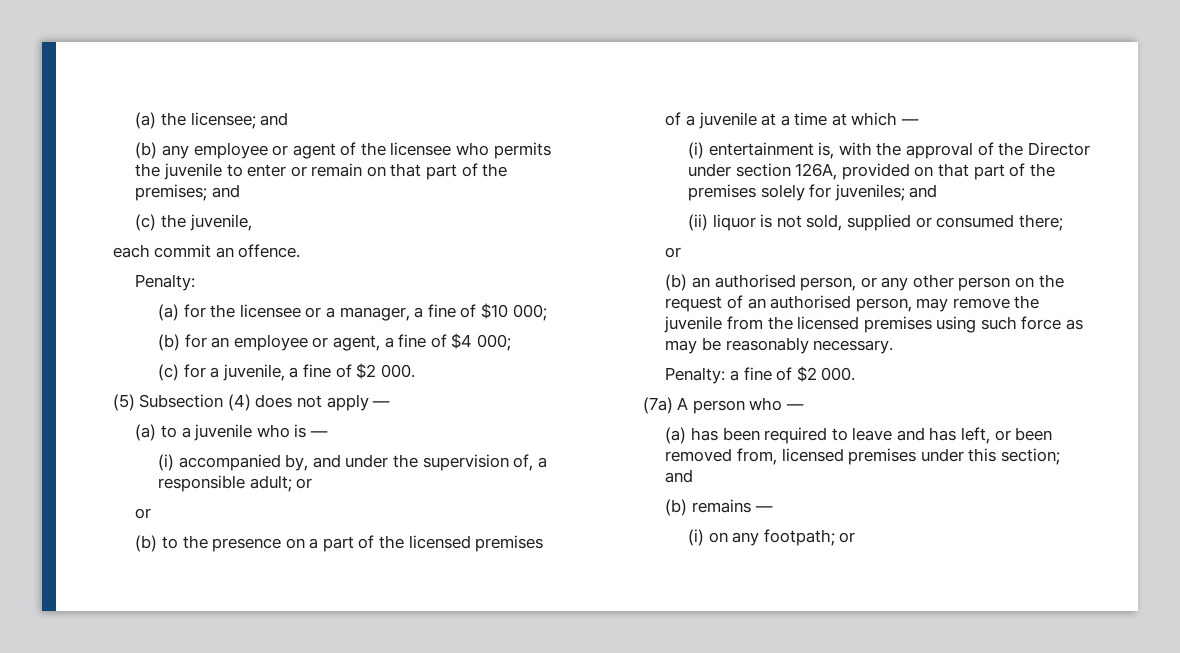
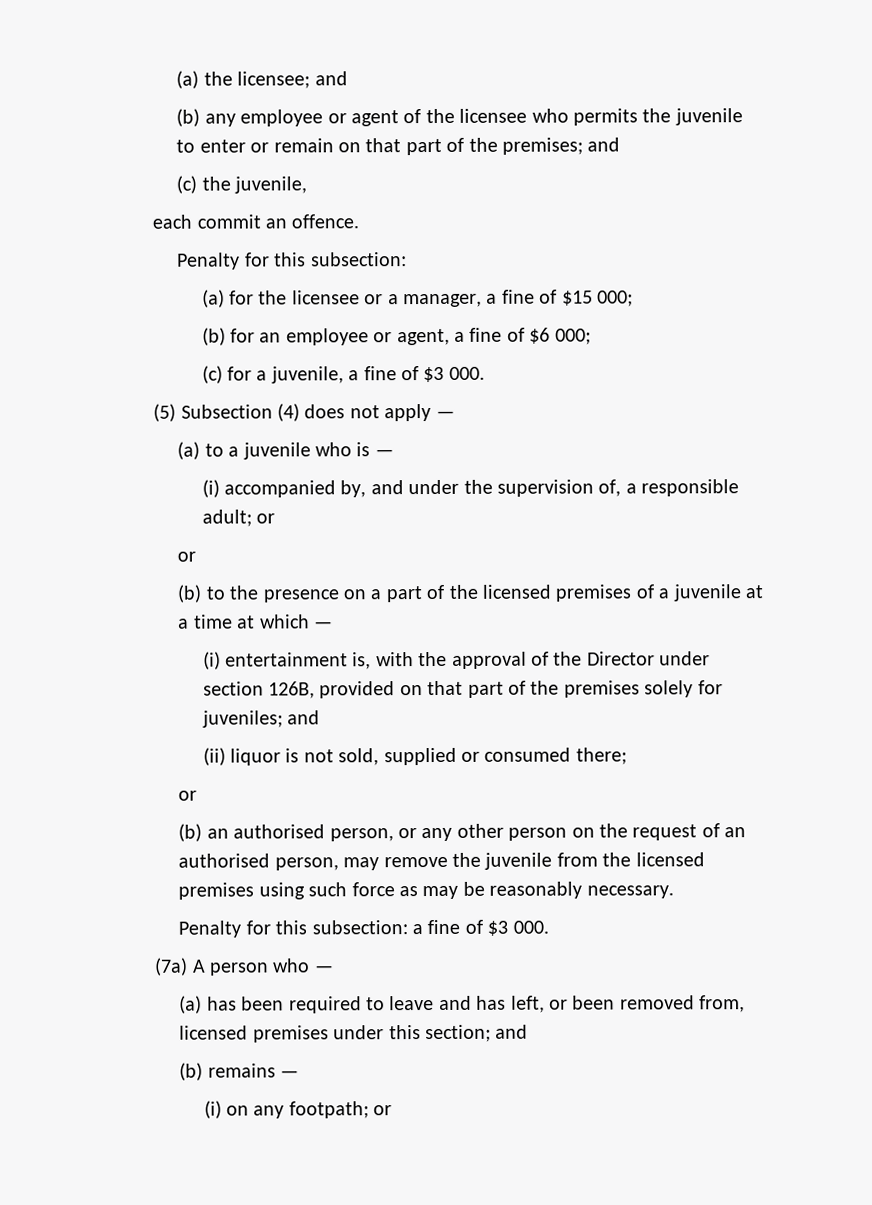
[135,274,196,291] Penalty: -> [177,252,407,270] Penalty for this subsection:
[481,303,509,319] $10 -> [561,290,593,306] $15
[451,333,473,349] $4 -> [529,327,551,344] $6
[356,363,377,379] $2 -> [423,366,445,383] $3
[795,163,838,180] 126A, -> [267,681,315,699] 126B,
[665,366,817,384] Penalty: a fine of $2 -> [178,919,509,938] Penalty for this subsection: a fine of $3

